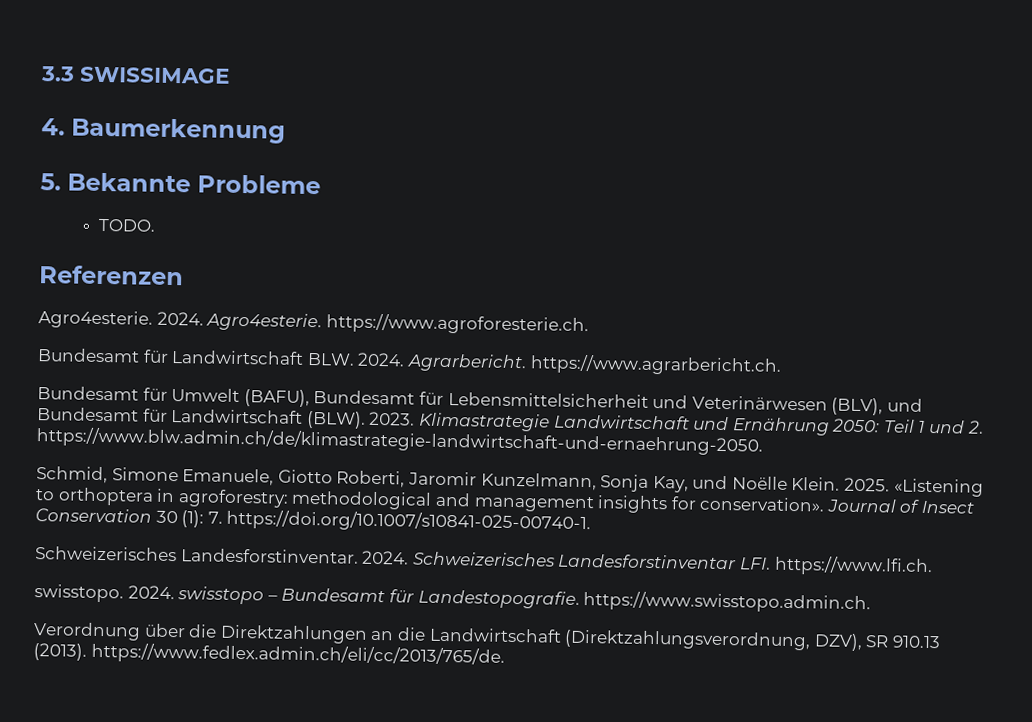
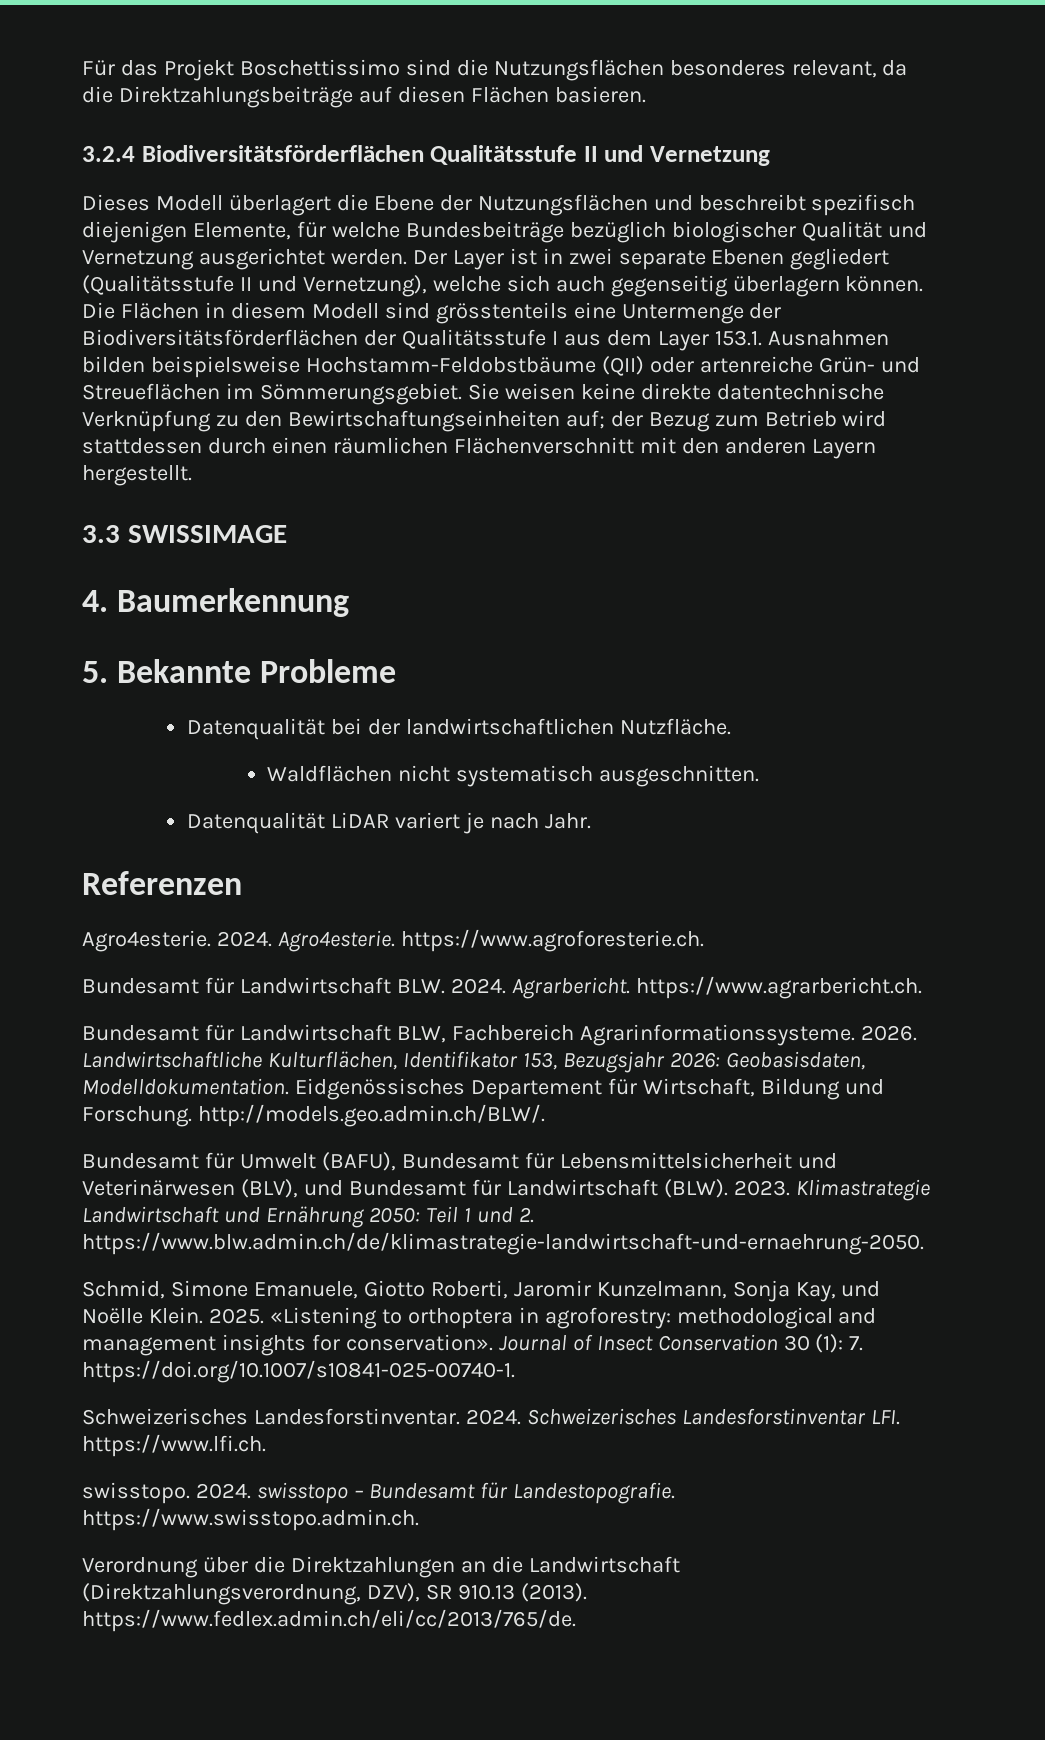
(41, 74) none -> [82,59,908,81] [82,86,646,108] [82,145,771,166] [82,194,916,216] [82,221,927,243] [82,248,890,270] [82,275,924,297] [82,302,782,324] [82,329,889,351] [82,356,920,378] [82,383,884,405] [82,410,887,432] [82,437,876,459] [82,465,192,486] Für das Projekt Boschettissimo sind die Nutzungsflächen besonderes relevant, da die Direktzahlungsbeiträge auf diesen Flächen basieren. // 3.2.4 Biodiversitätsförderflächen Qualitätsstufe II und Vernetzung // Dieses Modell überlagert die Ebene der Nutzungsflächen und beschreibt spezifisch diejenigen Elemente, für welche Bundesbeiträge bezüglich biologischer Qualität und Vernetzung ausgerichtet werden. Der Layer ist in zwei separate Ebenen gegliedert (Qualitätsstufe II und Vernetzung), welche sich auch gegenseitig überlagern können. Die Flächen in diesem Modell sind grösstenteils eine Untermenge der Biodiversitätsförderflächen der Qualitätsstufe I aus dem Layer 153.1. Ausnahmen bilden beispielsweise Hochstamm-Feldobstbäume (QII) oder artenreiche Grün- und Streueflächen im Sömmerungsgebiet. Sie weisen keine direkte datentechnische Verknüpfung zu den Bewirtschaftungseinheiten auf; der Bezug zum Betrieb wird stattdessen durch einen räumlichen Flächenverschnitt mit den anderen Layern hergestellt. //
[98,218,157,232] TODO. -> [186,718,731,740] [267,765,760,787] [186,812,591,834] Datenqualität bei der landwirtschaftlichen Nutzfläche. // Waldflächen nicht systematisch ausgeschnitten. // Datenqualität LiDAR variert je nach Jahr.
(782, 365) none -> [82,1024,917,1046] [82,1051,865,1073] [82,1078,884,1100] [82,1104,545,1127] // Bundesamt für Landwirtschaft BLW, Fachbereich Agrarinformationssysteme. 2026. Landwirtschaftliche Kulturflächen, Identifikator 153, Bezugsjahr 2026: Geobasisdaten, Modelldokumentation. Eidgenössisches Departement für Wirtschaft, Bildung und Forschung. http://models.geo.admin.ch/BLW/.

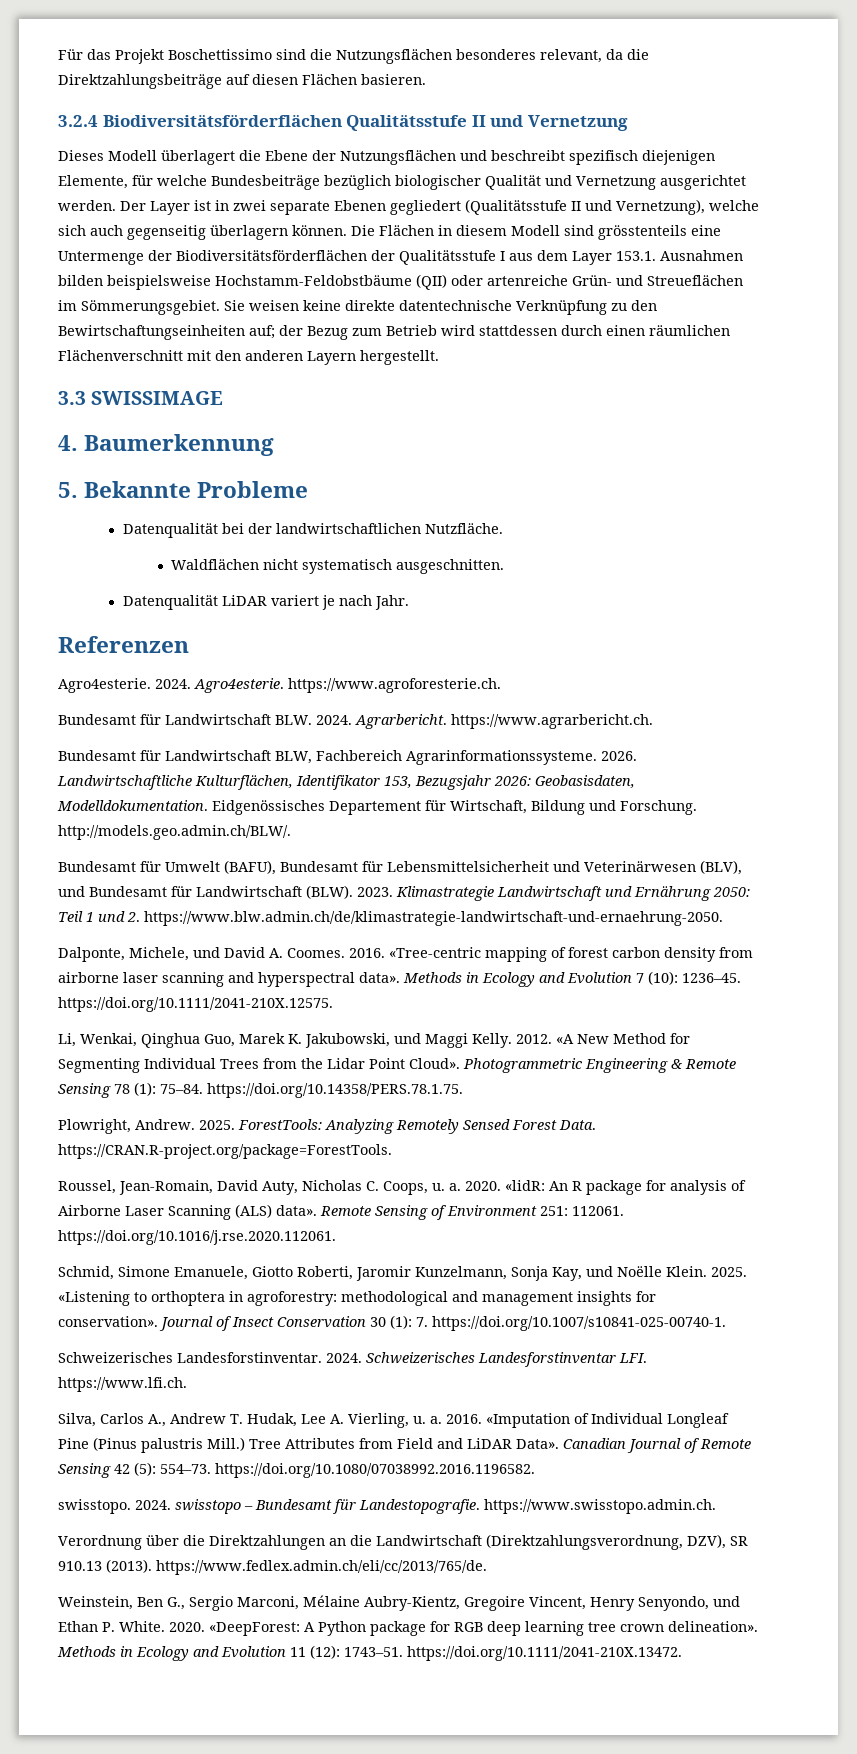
(924, 1243) none -> [58,947,753,962] [58,971,741,987] [58,997,333,1012] [58,1033,690,1048] [58,1058,736,1073] [58,1082,463,1098] [58,1119,596,1134] [58,1144,392,1159] [58,1180,746,1195] [58,1204,624,1220] [58,1230,336,1245] // Dalponte, Michele, und David A. Coomes. 2016. «Tree-centric mapping of forest carbon density from airborne laser scanning and hyperspectral data». Methods in Ecology and Evolution 7 (10): 1236–45. https://doi.org/10.1111/2041-210X.12575. // Li, Wenkai, Qinghua Guo, Marek K. Jakubowski, und Maggi Kelly. 2012. «A New Method for Segmenting Individual Trees from the Lidar Point Cloud». Photogrammetric Engineering & Remote Sensing 78 (1): 75–84. https://doi.org/10.14358/PERS.78.1.75. // Plowright, Andrew. 2025. ForestTools: Analyzing Remotely Sensed Forest Data. https://CRAN.R-project.org/package=ForestTools. // Roussel, Jean-Romain, David Auty, Nicholas C. Coops, u. a. 2020. «lidR: An R package for analysis of Airborne Laser Scanning (ALS) data». Remote Sensing of Environment 251: 112061. https://doi.org/10.1016/j.rse.2020.112061.
(266, 1445) none -> [58,1413,729,1428] [58,1437,751,1453] [58,1462,535,1478] // Silva, Carlos A., Andrew T. Hudak, Lee A. Vierling, u. a. 2016. «Imputation of Individual Longleaf Pine (Pinus palustris Mill.) Tree Attributes from Field and LiDAR Data». Canadian Journal of Remote Sensing 42 (5): 554–73. https://doi.org/10.1080/07038992.2016.1196582.
(576, 1620) none -> [58,1595,740,1611] [58,1621,758,1636] [57,1645,682,1661] // Weinstein, Ben G., Sergio Marconi, Mélaine Aubry-Kientz, Gregoire Vincent, Henry Senyondo, und Ethan P. White. 2020. «DeepForest: A Python package for RGB deep learning tree crown delineation». Methods in Ecology and Evolution 11 (12): 1743–51. https://doi.org/10.1111/2041-210X.13472.

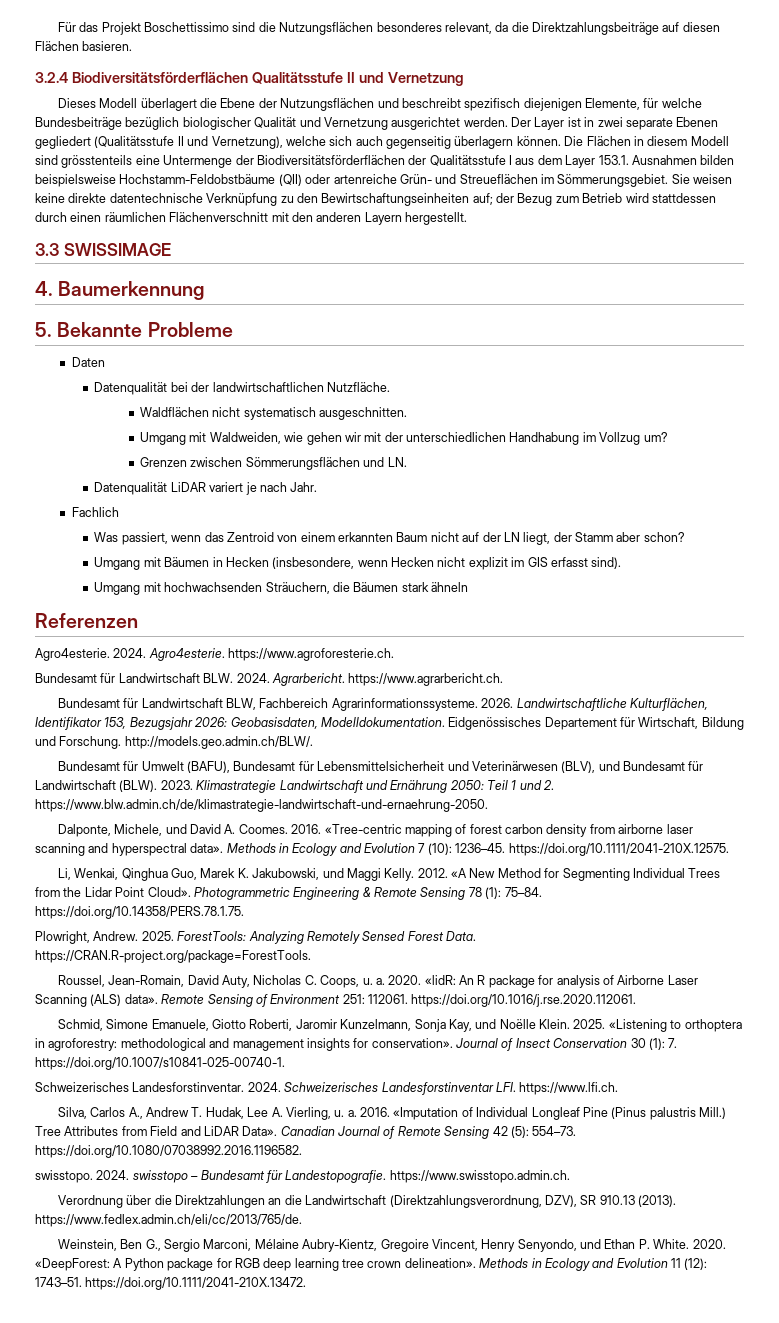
(309, 489) none -> [71,357,105,367] // Daten
(505, 566) none -> [140,432,668,445] [140,457,407,470] // Umgang mit Waldweiden, wie gehen wir mit der unterschiedlichen Handhabung im Vollzug um? // Grenzen zwischen Sömmerungsflächen und LN.
(409, 602) none -> [71,507,119,517] [94,532,685,545] [94,557,622,570] [94,582,469,595] // Fachlich // Was passiert, wenn das Zentroid von einem erkannten Baum nicht auf der LN liegt, der Stamm aber schon? // Umgang mit Bäumen in Hecken (insbesondere, wenn Hecken nicht explizit im GIS erfasst sind). // Umgang mit hochwachsenden Sträuchern, die Bäumen stark ähneln

